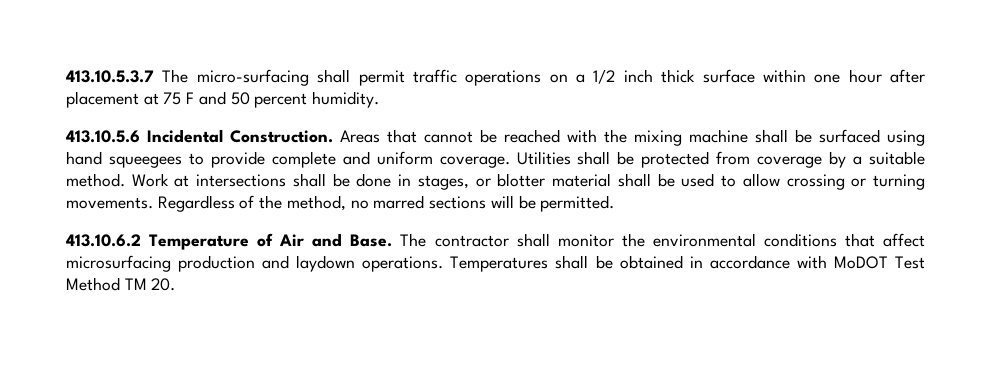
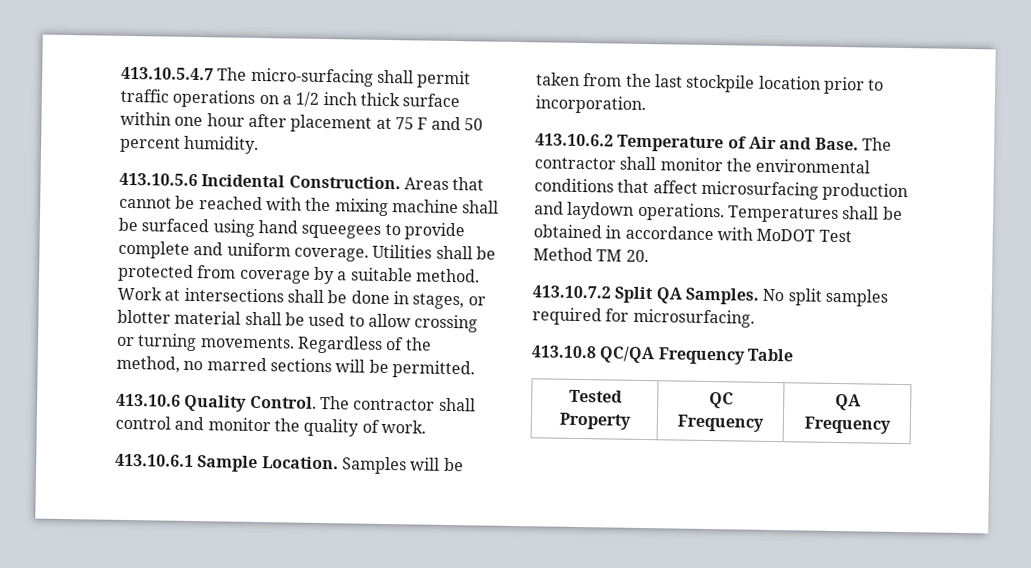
[66,70,154,83] 413.10.5.3.7 -> [121,66,214,81] 413.10.5.4.7
(615, 203) none -> [116,393,476,412] [115,415,426,437] [115,453,464,475] [536,72,885,95] [535,95,646,115] // 413.10.6 Quality Control. The contractor shall control and monitor the quality of work. // 413.10.6.1 Sample Location. Samples will be taken from the last stockpile location prior to incorporation.
(176, 284) none -> [532,285,888,307] [532,307,755,328] [531,345,794,365] [568,389,623,403] [558,412,631,430] [708,392,734,409] [677,414,764,432] [834,393,862,411] [803,416,891,434] // 413.10.7.2 Split QA Samples. No split samples required for microsurfacing. // 413.10.8 QC/QA Frequency Table // Tested Property | QC Frequency | QA Frequency

